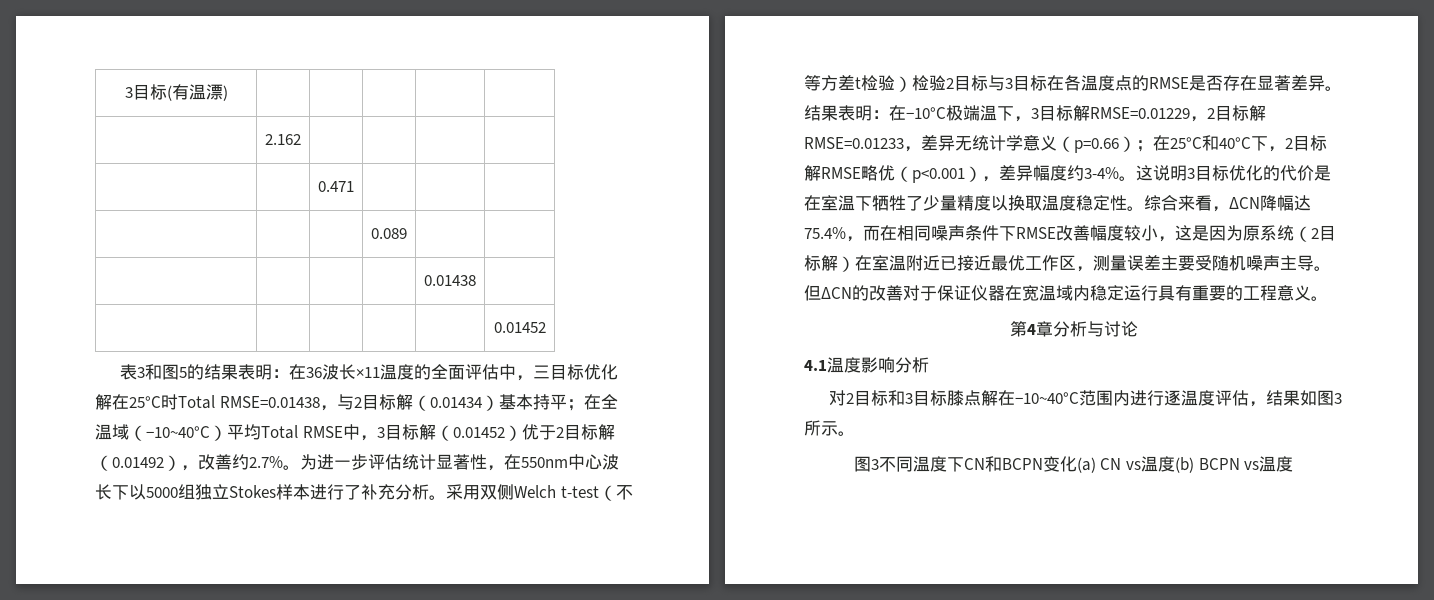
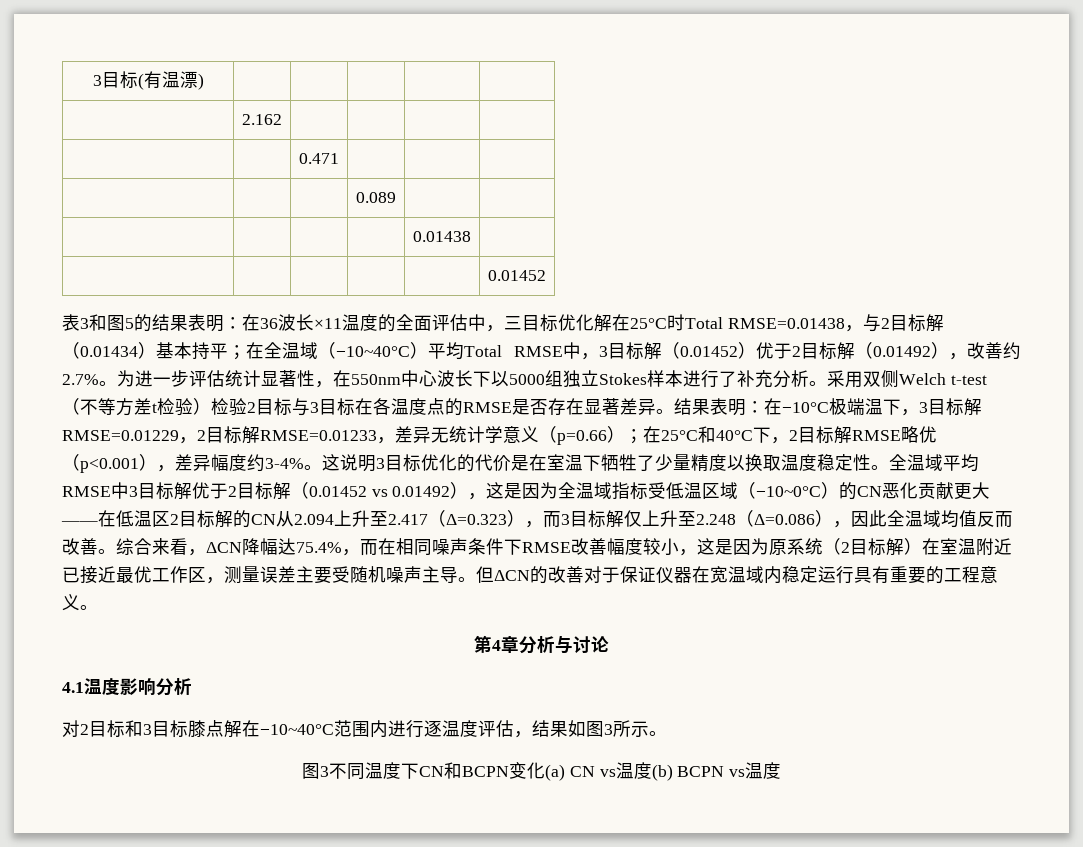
(1144, 208) none -> [889,454,979,472] [62,482,991,500] [61,510,1013,528] [62,538,116,555] 全温域平均RMSE中3目标解优于2目标解（0.01452 vs 0.01492），这是因为全温域指标受低温区域（−10~0°C）的CN恶化贡献更大——在低温区2目标解的CN从2.094上升至2.417（Δ=0.323），而3目标解仅上升至2.248（Δ=0.086），因此全温域均值反而改善。

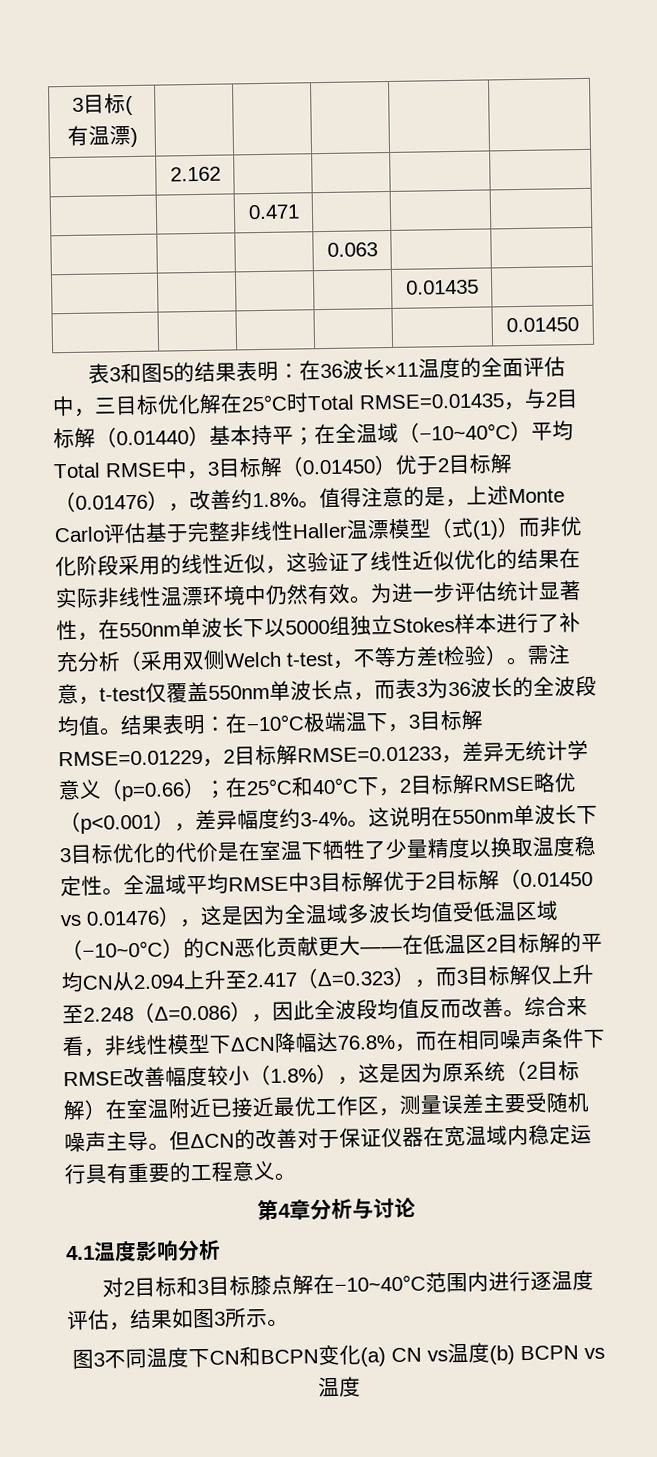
[356,192,396,203] [413,231,471,242] [488,270,546,281] 0.089 | | // | | | | 0.01438 | // | | | | | 0.01452 -> [326,242,378,257] [405,279,479,295] [506,317,579,333] 0.063 | | // | | | | 0.01435 | // | | | | | 0.01450
[727,318,845,329] RMSE=0.01438 -> [359,393,505,410] RMSE=0.01435
[80,346,138,357] 0.01434 -> [116,430,189,446] 0.01440
[680,346,738,357] 0.01452 -> [302,459,376,475] 0.01450
[873,346,931,357] 0.01492 -> [75,494,148,510] 0.01476
[62,374,99,385] 2.7% -> [252,485,565,509] [54,516,583,544] [55,548,581,577] [55,583,351,609] 1.8%。值得注意的是，上述Monte Carlo评估基于完整非线性Haller温漂模型（式(1)）而非优化阶段采用的线性近似，这验证了线性近似优化的结果在实际非线性温漂环境中仍然有效
[401,370,437,387] 中心 -> [180,617,202,639] 单
[809,381,827,386] 。 -> [119,650,142,672] （
[62,398,80,415] （ -> [332,660,355,669] ，
[211,398,656,416] 检验2目标与3目标在各温度点的RMSE是否存在显著差异 -> [506,644,571,666] [57,675,597,705] [57,715,101,737] 。需注意，t-test仅覆盖550nm单波长点，而表3为36波长的全波段均值
(376, 463) none -> [431,804,598,827] 在550nm单波长下
[309,486,451,497] 0.01452 vs 0.01492 -> [520,871,593,888] [60,910,160,927] 0.01450 vs 0.01476
[612,482,649,500] 指标 -> [347,902,454,924] 多波长均值
(251, 519) none -> [581,933,603,953] [61,971,84,993] 平均
[905,510,941,527] 温域 -> [335,999,378,1020] 波段
(206, 552) none -> [104,1033,232,1056] 非线性模型下
[296,542,342,553] 75.4% -> [337,1035,395,1050] 76.8%
(679, 547) none -> [249,1063,338,1086] （1.8%）

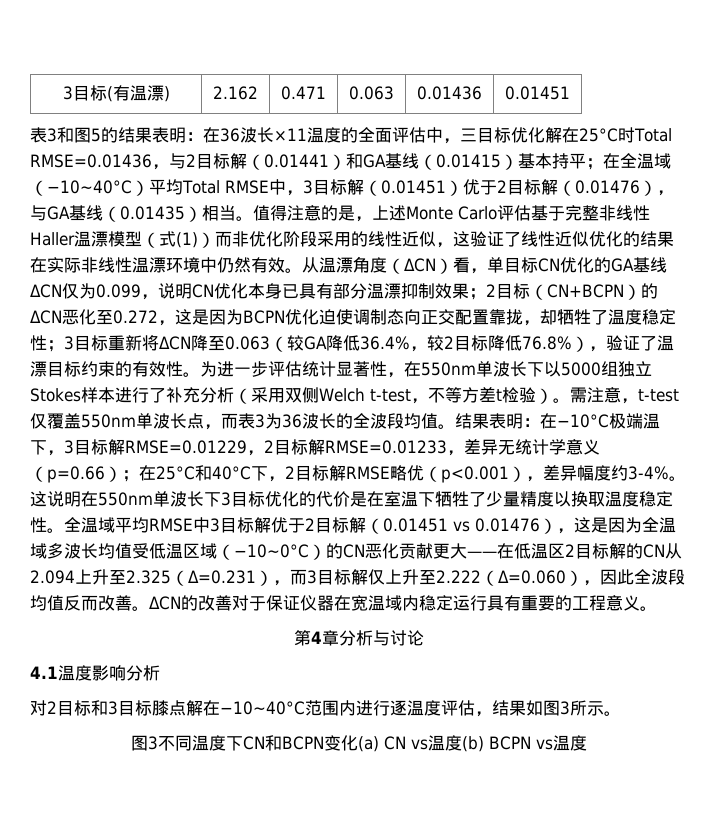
(138, 137) | | | | // | -> (170, 94) none
(221, 174) | | | // | | -> (258, 93) none
(300, 212) | | // | | | -> (326, 93) none
[405,279,479,295] [506,317,579,333] | // | | | | 0.01435 | // | | | | | 0.01450 -> [417,86,483,100] [505,86,570,100] 0.01436 | 0.01451
[359,393,505,410] RMSE=0.01435 -> [30,154,152,168] RMSE=0.01436
[116,430,189,446] 0.01440 -> [264,153,501,170] 0.01441）和GA基线（0.01415
[302,459,376,475] 0.01450 -> [380,180,446,194] 0.01451
[189,489,299,511] 改善约1.8% -> [30,205,236,222] 与GA基线（0.01435）相当
(372, 599) none -> [302,256,667,274] [30,283,658,300] [30,309,676,326] [30,335,674,352] [30,361,200,377] 从温漂角度（ΔCN）看，单目标CN优化的GA基线ΔCN仅为0.099，说明CN优化本身已具有部分温漂抑制效果；2目标（CN+BCPN）的ΔCN恶化至0.272，这是因为BCPN优化迫使调制态向正交配置靠拢，却牺牲了温度稳定性；3目标重新将ΔCN降至0.063（较GA降低36.4%，较2目标降低76.8%），验证了温漂目标约束的有效性。
[520,871,593,888] 0.01450 -> [383,518,448,532] 0.01451
[581,933,603,953] [61,971,84,993] 平均 -> (643, 551) none
[246,968,394,989] 2.417（Δ=0.323 -> [126,570,256,586] 2.325（Δ=0.231
[83,1002,231,1024] 2.248（Δ=0.086 -> [436,570,566,586] 2.222（Δ=0.060
[524,996,588,1017] [62,1028,605,1057] [63,1060,580,1088] [63,1092,589,1121] [64,1130,191,1153] 综合来看，非线性模型下ΔCN降幅达76.8%，而在相同噪声条件下RMSE改善幅度较小（1.8%），这是因为原系统（2目标解）在室温附近已接近最优工作区，测量误差主要受随机噪声主导。但 -> (149, 608) none

